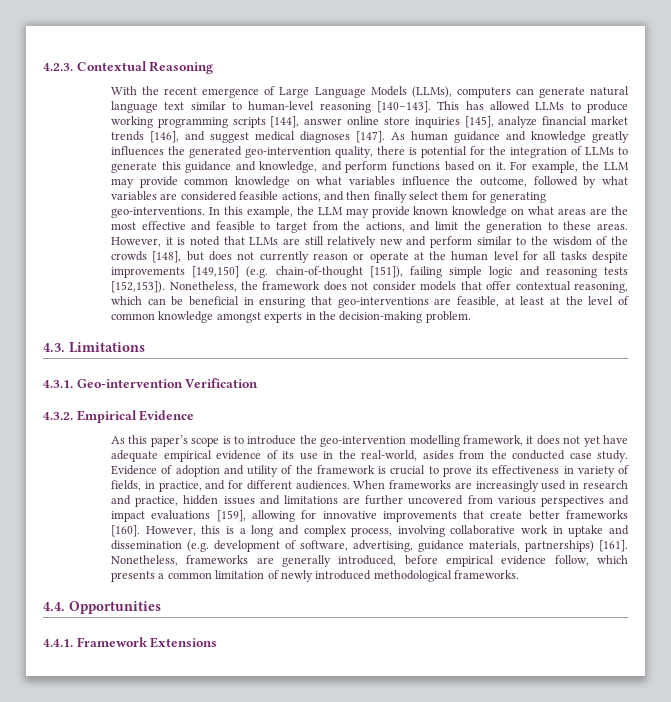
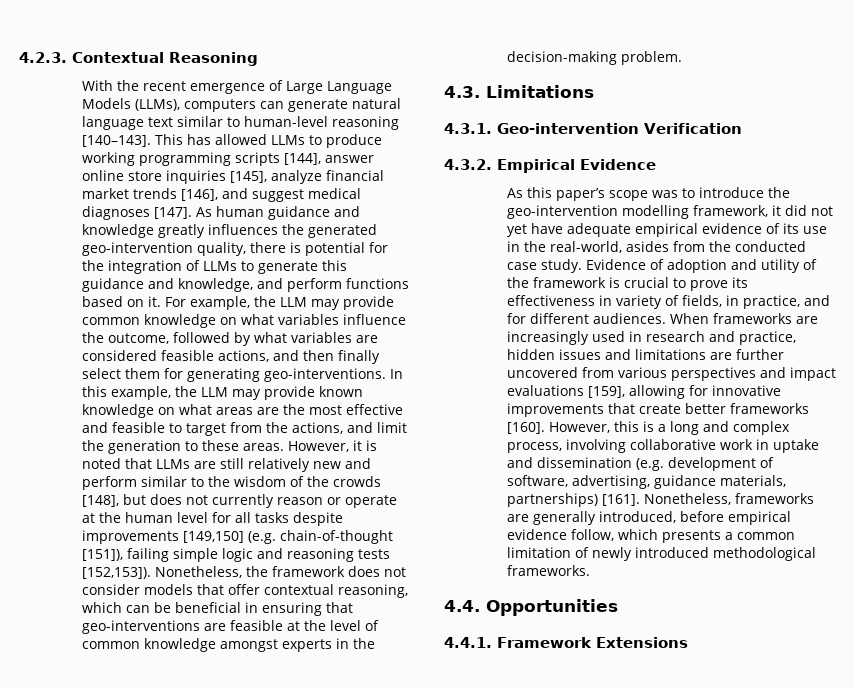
[457,296,545,307] feasible, at least -> [229,620,283,631] feasible
[222,436,231,444] is -> [651,190,678,198] was
[536,435,560,445] does -> [784,205,807,216] did

